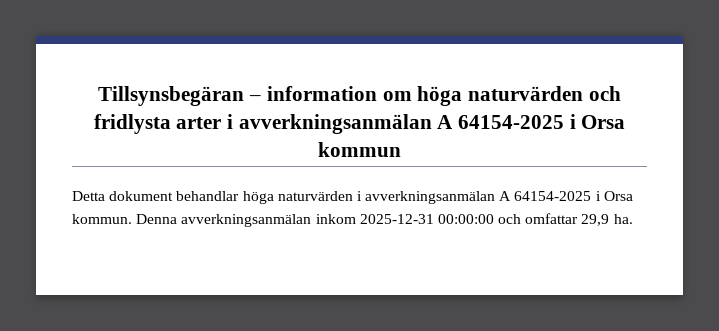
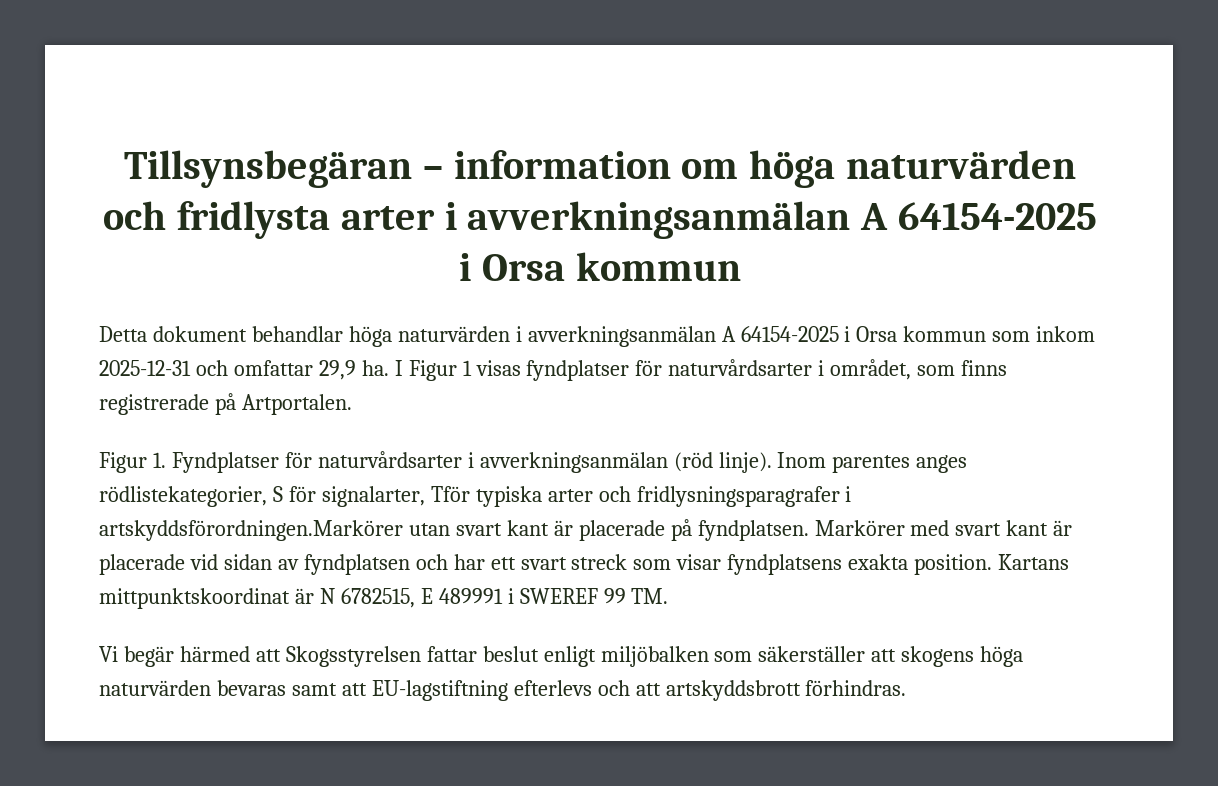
[72,214,312,227] kommun. Denna avverkningsanmälan -> [903,326,1031,342] kommun som
[437,214,494,224] 00:00:00 -> (191, 368) none
(633, 219) none -> [394,359,1008,381] [99,393,352,415] [99,451,968,473] [99,486,852,507] [99,519,1073,541] [99,554,1070,575] [99,588,669,609] [99,646,1024,667] [99,680,907,701] I Figur 1 visas fyndplatser för naturvårdsarter i området, som finns registrerade på Artportalen. // Figur 1. Fyndplatser för naturvårdsarter i avverkningsanmälan (röd linje). Inom parentes anges rödlistekategorier, S för signalarter, Tför typiska arter och fridlysningsparagrafer i artskyddsförordningen.Markörer utan svart kant är placerade på fyndplatsen. Markörer med svart kant är placerade vid sidan av fyndplatsen och har ett svart streck som visar fyndplatsens exakta position. Kartans mittpunktskoordinat är N 6782515, E 489991 i SWEREF 99 TM. // Vi begär härmed att Skogsstyrelsen fattar beslut enligt miljöbalken som säkerställer att skogens höga naturvärden bevaras samt att EU-lagstiftning efterlevs och att artskyddsbrott förhindras.

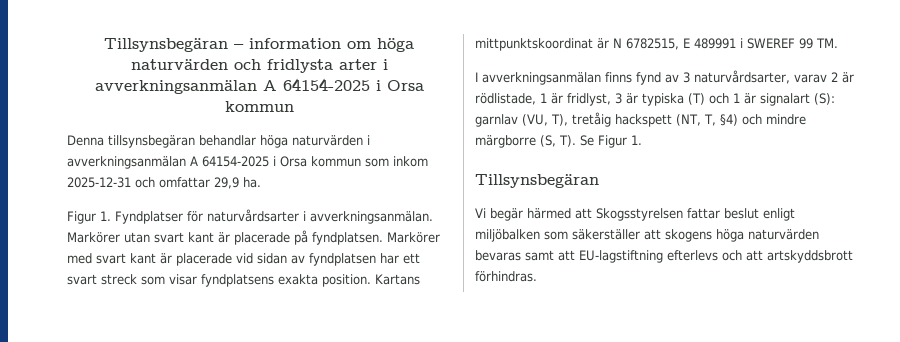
[99,326,247,342] Detta dokument -> [67,135,195,148] Denna tillsynsbegäran
[394,359,1008,381] [99,393,352,415] I Figur 1 visas fyndplatser för naturvårdsarter i området, som finns registrerade på Artportalen. -> (261, 182) none
[479,452,968,473] [99,486,852,507] [99,520,403,541] avverkningsanmälan (röd linje). Inom parentes anges rödlistekategorier, S för signalarter, Tför typiska arter och fridlysningsparagrafer i artskyddsförordningen.Markörer -> [309,211,433,224] [67,232,120,243] avverkningsanmälan. Markörer
[415,554,448,570] och -> (376, 259) none
(669, 596) none -> [475,70,854,85] [475,93,835,106] [475,112,806,127] [475,135,642,148] [475,174,599,188] // I avverkningsanmälan finns fynd av 3 naturvårdsarter, varav 2 är rödlistade, 1 är fridlyst, 3 är typiska (T) och 1 är signalart (S): garnlav (VU, T), tretåig hackspett (NT, T, §4) och mindre märgborre (S, T). Se Figur 1. // Tillsynsbegäran

